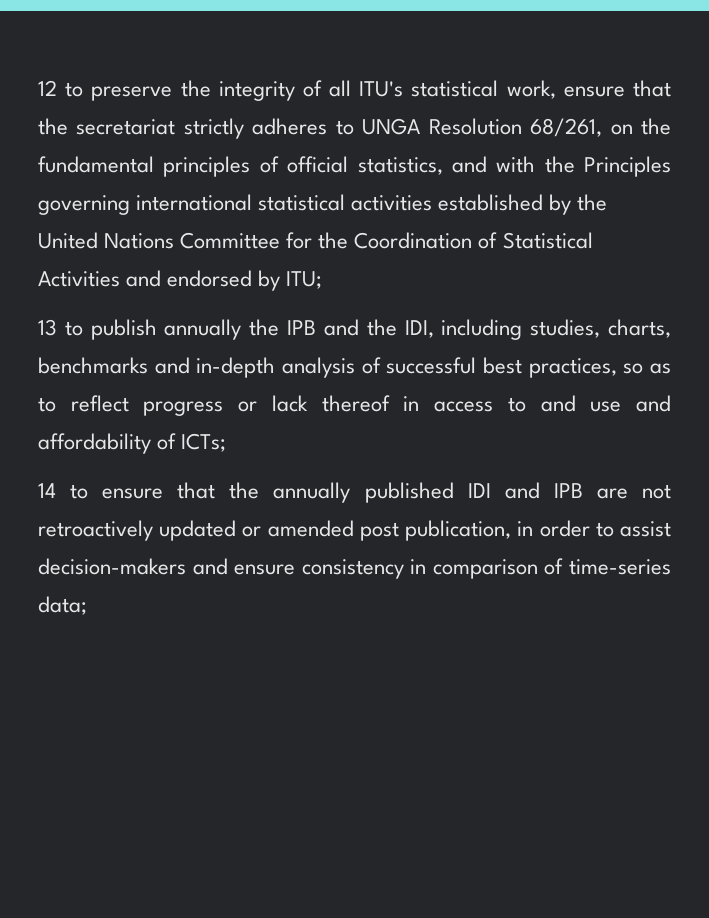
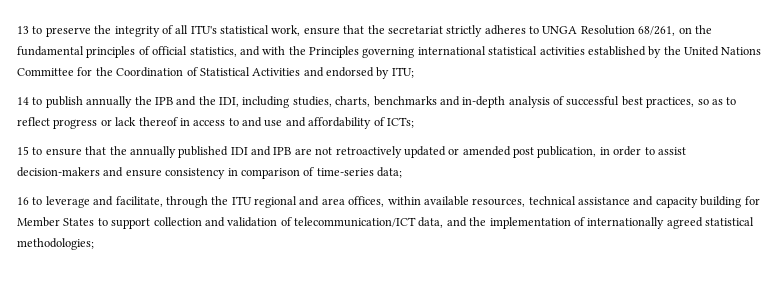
[38,80,57,96] 12 -> [17,26,29,34] 13
[38,319,57,336] 13 -> [17,97,29,105] 14
[38,483,56,498] 14 -> [17,146,29,155] 15
(87, 605) none -> [17,196,760,208] [17,217,754,229] [17,238,94,250] // 16 to leverage and facilitate, through the ITU regional and area offices, within available resources, technical assistance and capacity building for Member States to support collection and validation of telecommunication/ICT data, and the implementation of internationally agreed statistical methodologies;

